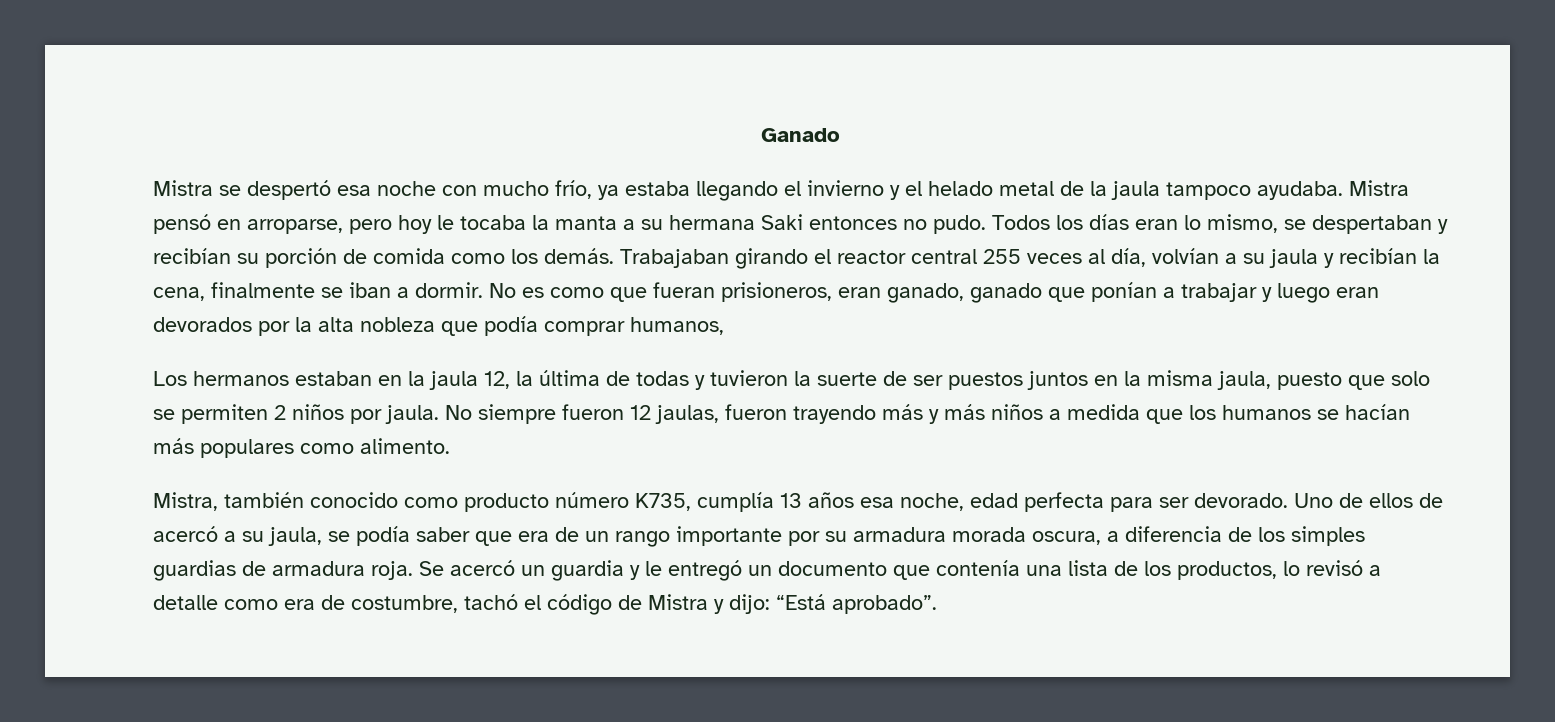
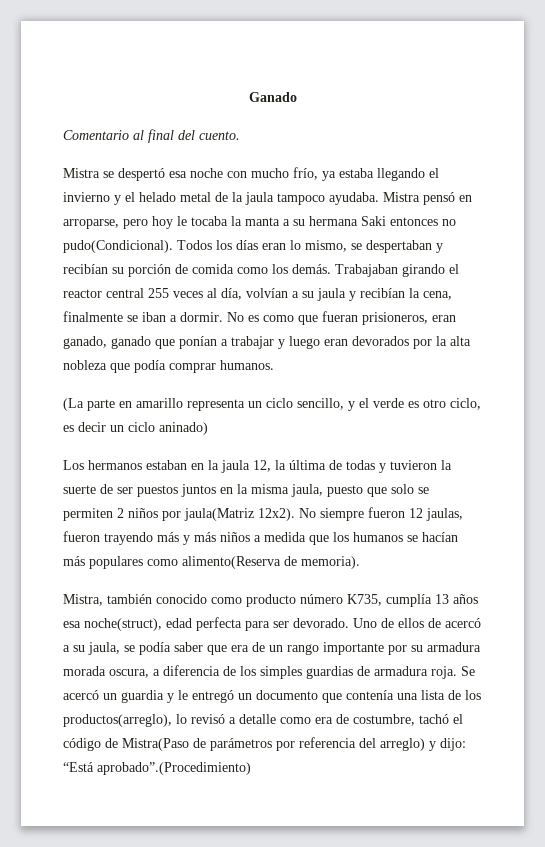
(840, 135) none -> [63,129,240,143] // Comentario al final del cuento.
[933,215,986,234] pudo. -> [63,240,173,253] pudo(Condicional).
[630,317,724,335] humanos, -> [220,360,274,370] [63,398,481,411] [63,422,208,435] humanos. // (La parte en amarillo representa un ciclo sencillo, y el verde es otro ciclo, es decir un ciclo aninado)
[385,405,439,424] jaula. -> [184,508,295,521] jaula(Matriz 12x2).
[360,438,450,454] alimento. -> [182,556,360,569] alimento(Reserva de memoria).
[900,493,964,511] noche, -> [84,618,162,631] noche(struct),
[1177,561,1277,580] productos, -> [63,714,172,727] productos(arreglo),
[648,594,708,610] Mistra -> [122,737,425,751] Mistra(Paso de parámetros por referencia del arreglo)
[832,595,937,614] aprobado”. -> [97,762,251,775] aprobado”.(Procedimiento)

